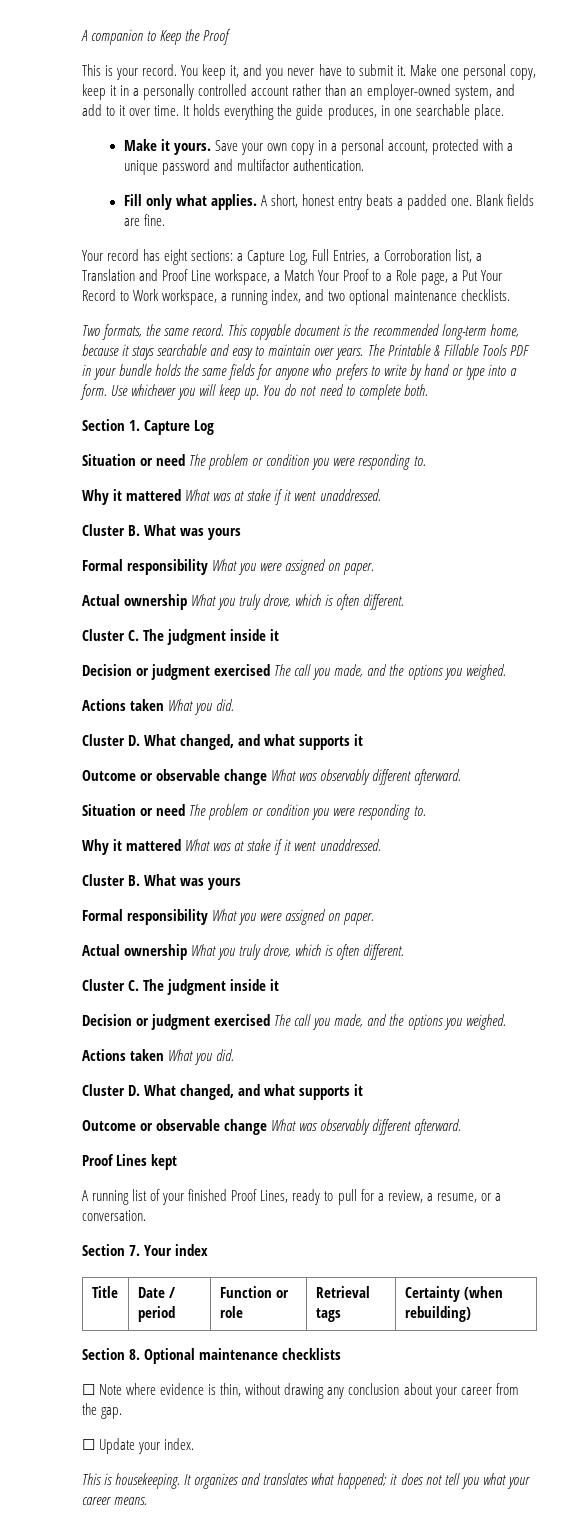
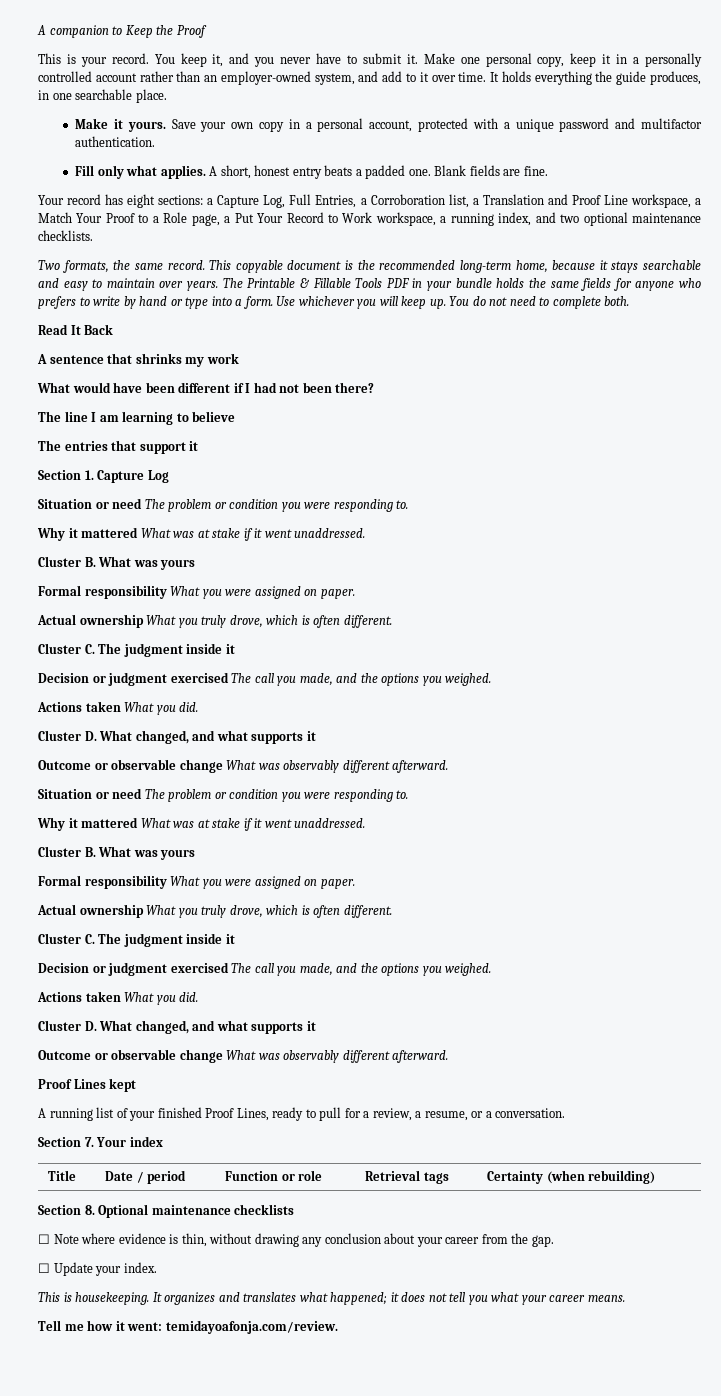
(428, 390) none -> [38,324,114,335] [37,353,239,367] [37,382,375,393] [38,411,236,425] [38,440,199,454] // Read It Back // A sentence that shrinks my work // What would have been different if I had not been there? // The line I am learning to believe // The entries that support it
(148, 1501) none -> [38,1320,338,1334] // Tell me how it went: temidayoafonja.com/review.

